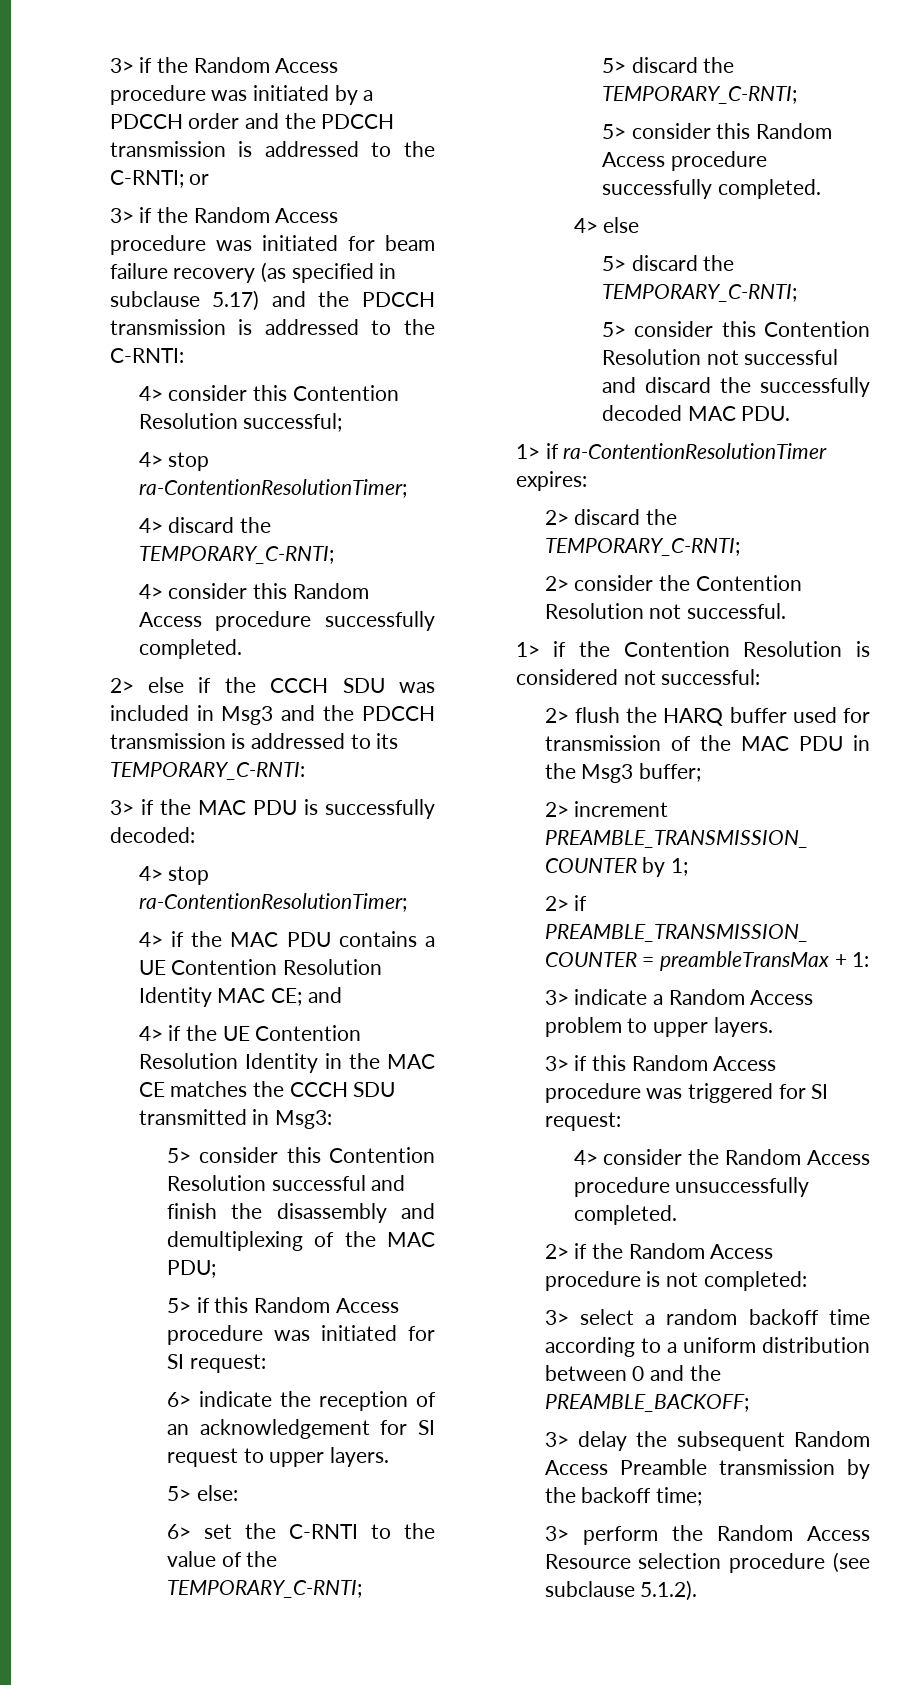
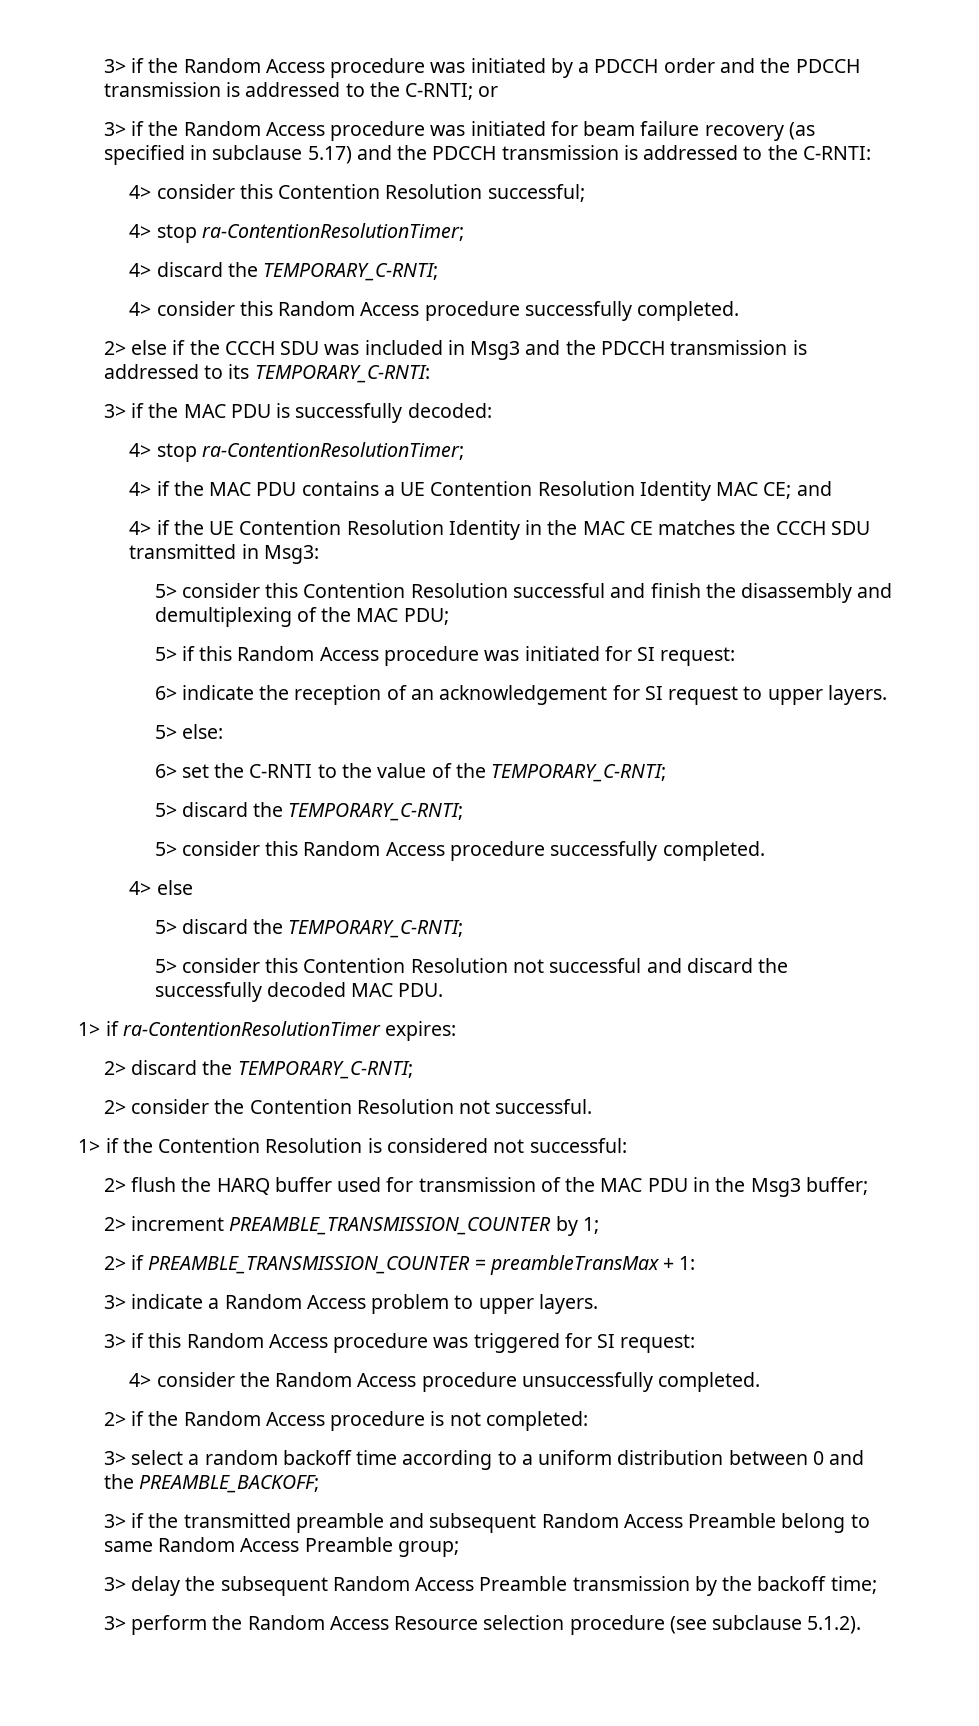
(749, 1403) none -> [103,1513,870,1533] [103,1537,459,1557] // 3> if the transmitted preamble and subsequent Random Access Preamble belong to same Random Access Preamble group;

